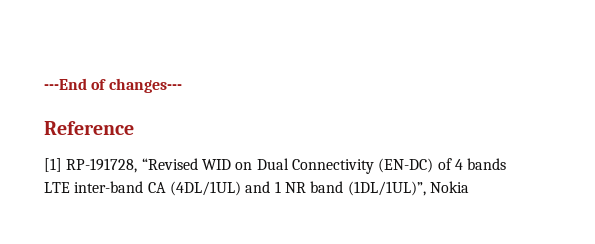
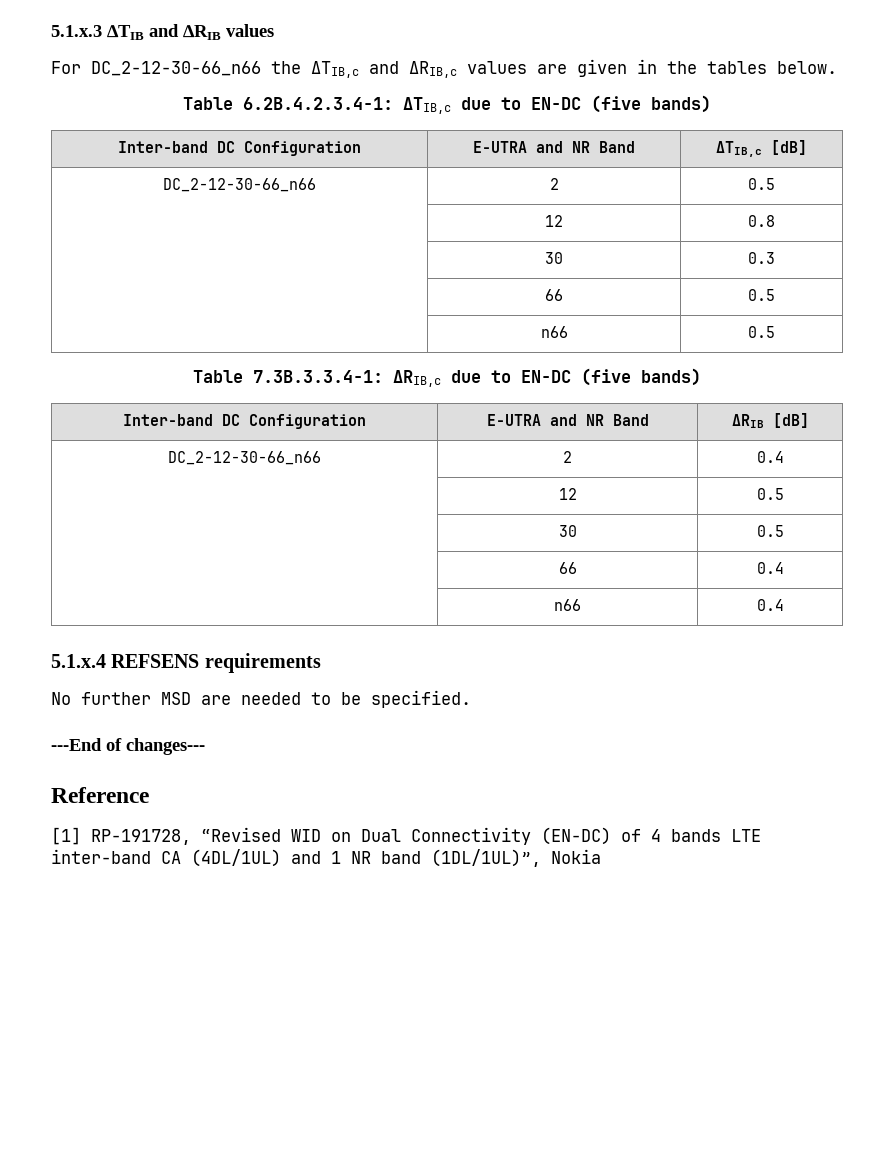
(44, 84) none -> [51,24,274,40] [51,59,837,78] [183,95,711,114] [117,141,361,156] [473,141,635,153] [716,140,807,157] [163,178,316,192] [549,178,559,190] [748,178,775,190] [545,215,563,227] [748,215,775,227] [545,252,563,264] [748,252,775,264] [545,289,563,301] [748,289,775,301] [540,326,568,338] [748,326,775,338] [193,368,701,387] [122,414,366,429] [486,414,649,426] [731,413,809,428] [168,451,321,465] [563,451,572,463] [756,451,784,463] [558,488,577,500] [756,488,784,500] [558,525,577,537] [756,525,784,537] [558,562,577,574] [756,562,784,574] [554,599,581,611] [756,599,784,611] [51,653,321,673] [51,690,471,708] 5.1.x.3 ∆TIB and ∆RIB values // For DC_2-12-30-66_n66 the ΔTIB,c and ΔRIB,c values are given in the tables below. // Table 6.2B.4.2.3.4-1: ΔTIB,c due to EN-DC (five bands) // Inter-band DC Configuration | E-UTRA and NR Band | ΔTIB,c [dB] // DC_2-12-30-66_n66 | 2 | 0.5 // | 12 | 0.8 // | 30 | 0.3 // | 66 | 0.5 // | n66 | 0.5 // Table 7.3B.3.3.4-1: ΔRIB,c due to EN-DC (five bands) // Inter-band DC Configuration | E-UTRA and NR Band | ΔRIB [dB] // DC_2-12-30-66_n66 | 2 | 0.4 // | 12 | 0.5 // | 30 | 0.5 // | 66 | 0.4 // | n66 | 0.4 // 5.1.x.4 REFSENS requirements // No further MSD are needed to be specified. //

